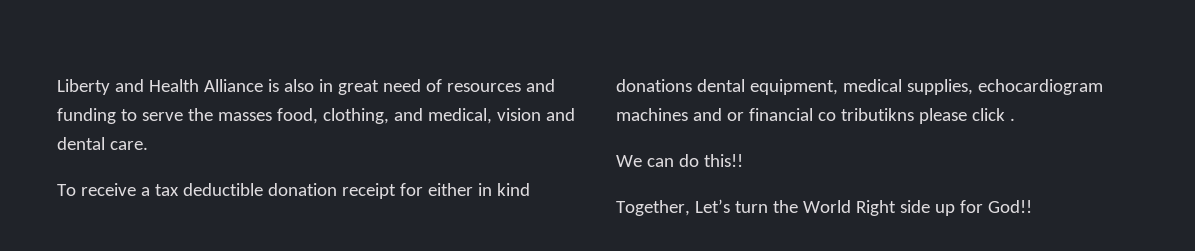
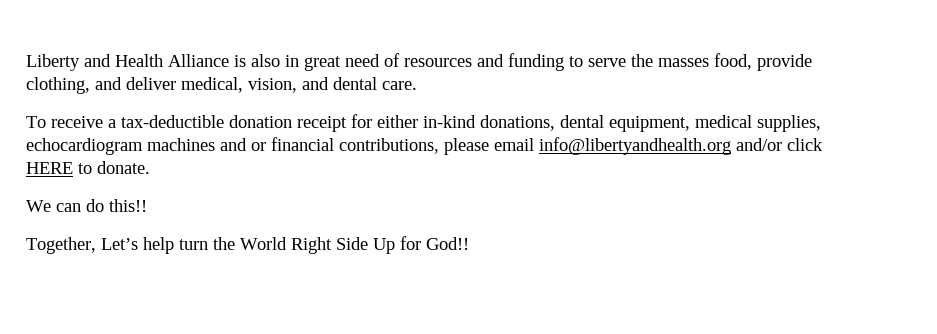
(318, 116) none -> [757,54,812,71] provide
[427,108,541,124] medical, vision -> [126,77,297,93] deliver medical, vision,
[154,183,263,196] tax deductible -> [121,115,224,128] tax-deductible
[477,183,530,196] [616,79,692,92] in kind donations -> [423,115,555,131] in-kind donations,
[817,108,1015,124] co tributikns please click . -> [339,137,823,155] [26,161,150,174] contributions, please email info@libertyandhealth.org and/or click HERE to donate.
(730, 206) none -> [143,237,174,254] help
[899,200,955,216] side up -> [336,237,395,254] Side Up

